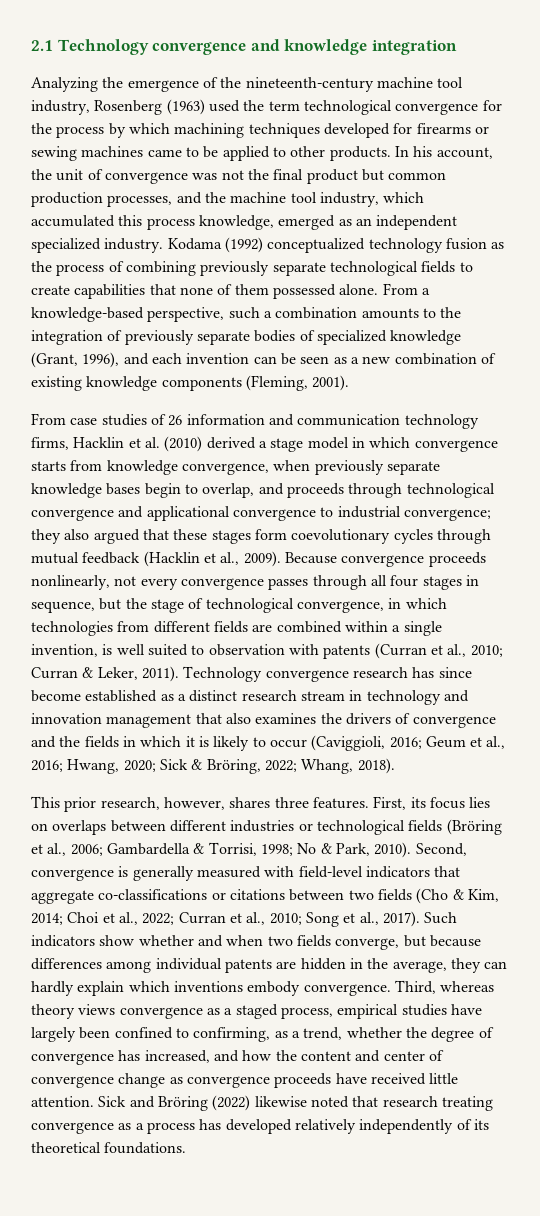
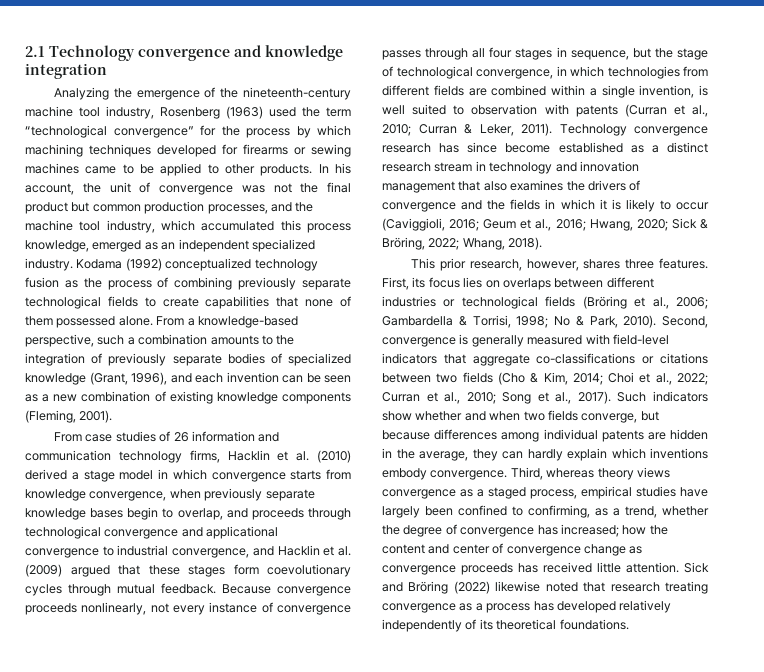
[303,100,479,115] technological convergence -> [25,125,194,138] “technological convergence”
[403,509,491,521] [31,529,90,544] convergence; they also -> [172,545,351,558] [25,564,62,577] convergence, and Hacklin et al. (2009)
[82,551,281,567] feedback (Hacklin et al., 2009). -> [161,583,216,594] feedback.
(178, 584) none -> [209,602,273,613] instance of
[144,1050,239,1063] increased, and -> [560,524,619,537] increased;
[335,1073,367,1084] have -> [518,563,538,573] has

